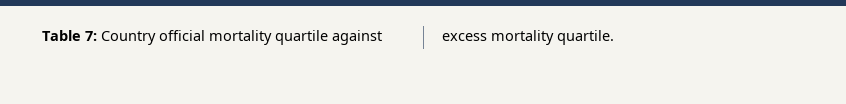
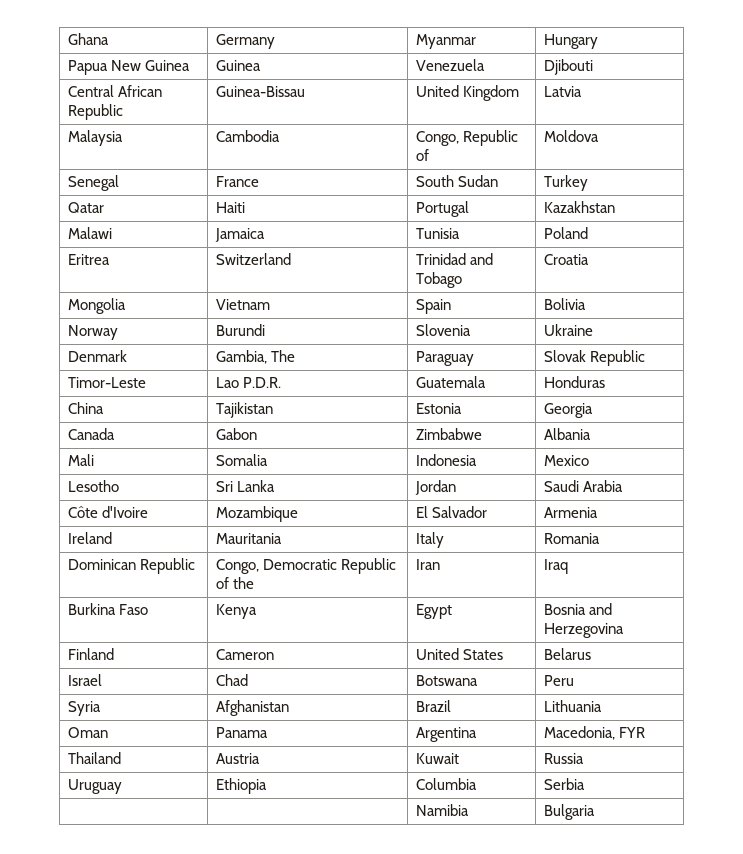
[42,30,614,45] Table 7: Country official mortality quartile against excess mortality quartile. -> [68,33,110,45] [216,34,276,49] [416,34,477,49] [544,34,599,49] [68,60,191,75] [216,60,262,71] [416,59,486,71] [544,59,594,75] [68,85,163,97] [68,104,124,120] [216,86,306,97] [416,85,520,101] [544,86,583,97] [68,130,124,146] [216,130,281,142] [416,130,519,146] [416,149,430,161] [544,130,600,142] [68,175,120,191] [216,176,260,187] [416,175,499,187] [544,175,589,191] [68,202,105,213] [216,202,246,213] [416,201,470,217] [544,201,616,213] [68,227,113,239] [215,228,266,242] [416,228,461,239] [544,227,589,239] [68,254,111,265] [216,253,292,265] [416,253,494,265] [416,272,463,288] [544,254,590,265] [68,298,127,314] [216,299,271,310] [416,299,452,314] [544,298,587,310] [68,325,119,340] [216,324,266,336] [416,324,472,336] [544,324,594,336] [68,350,128,362] [216,350,296,364] [416,351,475,366] [544,350,646,366] [68,377,147,388] [216,377,282,388] [416,376,487,388] [544,376,606,388] [68,402,105,414] [216,402,274,418] [416,403,463,414] [544,403,594,418] [68,428,116,440] [216,428,258,440] [416,428,483,440] [544,428,592,440] [68,454,95,466] [216,454,269,466] [416,454,478,466] [544,455,590,466] [68,480,120,492] [216,480,276,492] [415,480,457,495] [544,480,624,492] [68,506,149,518] [216,506,299,522] [416,506,488,518] [544,507,599,518] [68,532,113,544] [216,533,283,544] [416,532,445,548] [544,533,601,544] [68,558,196,574] [216,558,397,574] [216,577,255,589] [416,559,441,570] [544,559,569,574] [68,603,149,615] [216,604,258,619] [416,604,453,619] [544,603,613,615] [544,623,625,638] [68,648,115,660] [216,649,275,660] [416,648,504,660] [544,648,592,660] [68,674,103,686] [216,674,249,686] [416,675,479,686] [544,675,575,686] [68,701,102,716] [216,700,290,716] [416,700,452,712] [544,700,603,712] [68,727,109,738] [216,727,269,738] [416,727,478,742] [544,726,646,740] [68,752,122,764] [216,753,261,764] [416,753,460,764] [544,753,585,764] [68,779,123,794] [216,778,268,794] [416,778,478,790] [544,778,586,790] [416,804,470,816] [544,804,596,820] Ghana | Germany | Myanmar | Hungary // Papua New Guinea | Guinea | Venezuela | Djibouti // Central African Republic | Guinea-Bissau | United Kingdom | Latvia // Malaysia | Cambodia | Congo, Republic of | Moldova // Senegal | France | South Sudan | Turkey // Qatar | Haiti | Portugal | Kazakhstan // Malawi | Jamaica | Tunisia | Poland // Eritrea | Switzerland | Trinidad and Tobago | Croatia // Mongolia | Vietnam | Spain | Bolivia // Norway | Burundi | Slovenia | Ukraine // Denmark | Gambia, The | Paraguay | Slovak Republic // Timor-Leste | Lao P.D.R. | Guatemala | Honduras // China | Tajikistan | Estonia | Georgia // Canada | Gabon | Zimbabwe | Albania // Mali | Somalia | Indonesia | Mexico // Lesotho | Sri Lanka | Jordan | Saudi Arabia // Côte d'Ivoire | Mozambique | El Salvador | Armenia // Ireland | Mauritania | Italy | Romania // Dominican Republic | Congo, Democratic Republic of the | Iran | Iraq // Burkina Faso | Kenya | Egypt | Bosnia and Herzegovina // Finland | Cameron | United States | Belarus // Israel | Chad | Botswana | Peru // Syria | Afghanistan | Brazil | Lithuania // Oman | Panama | Argentina | Macedonia, FYR // Thailand | Austria | Kuwait | Russia // Uruguay | Ethiopia | Columbia | Serbia // | | Namibia | Bulgaria

